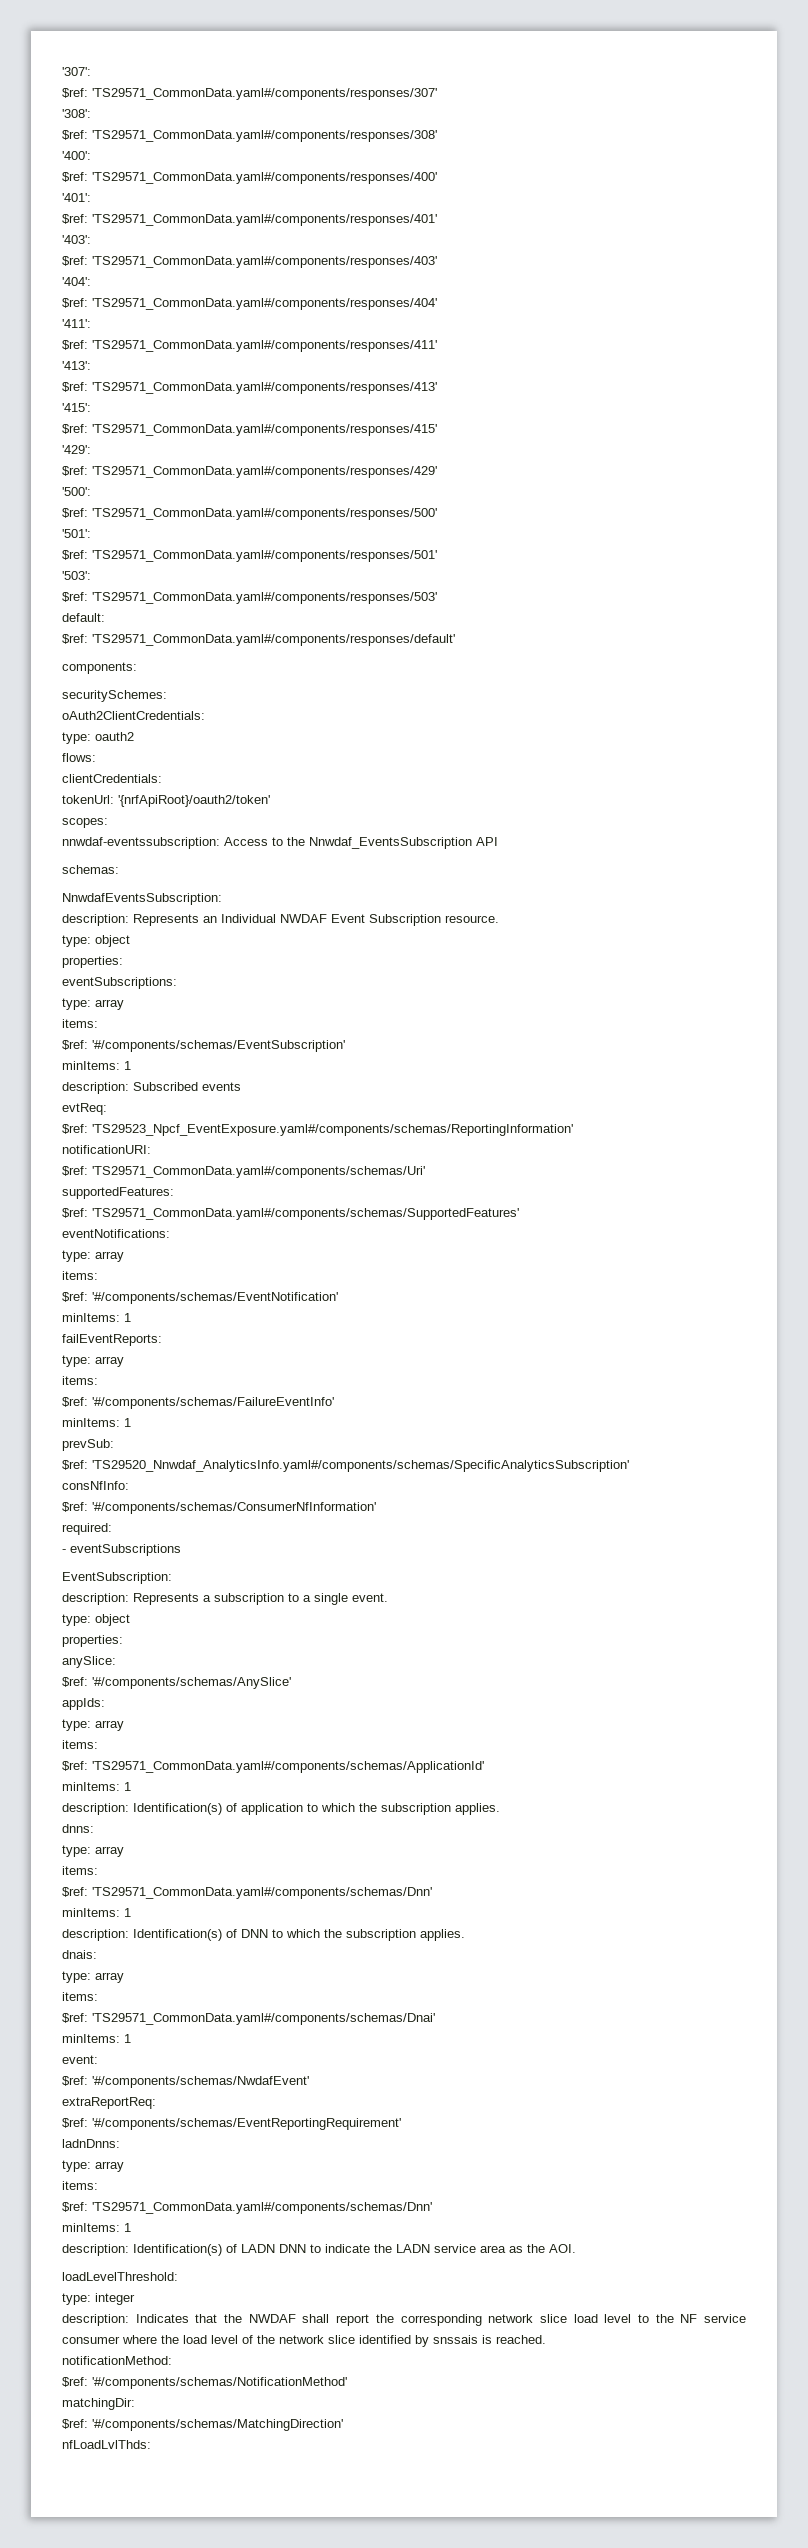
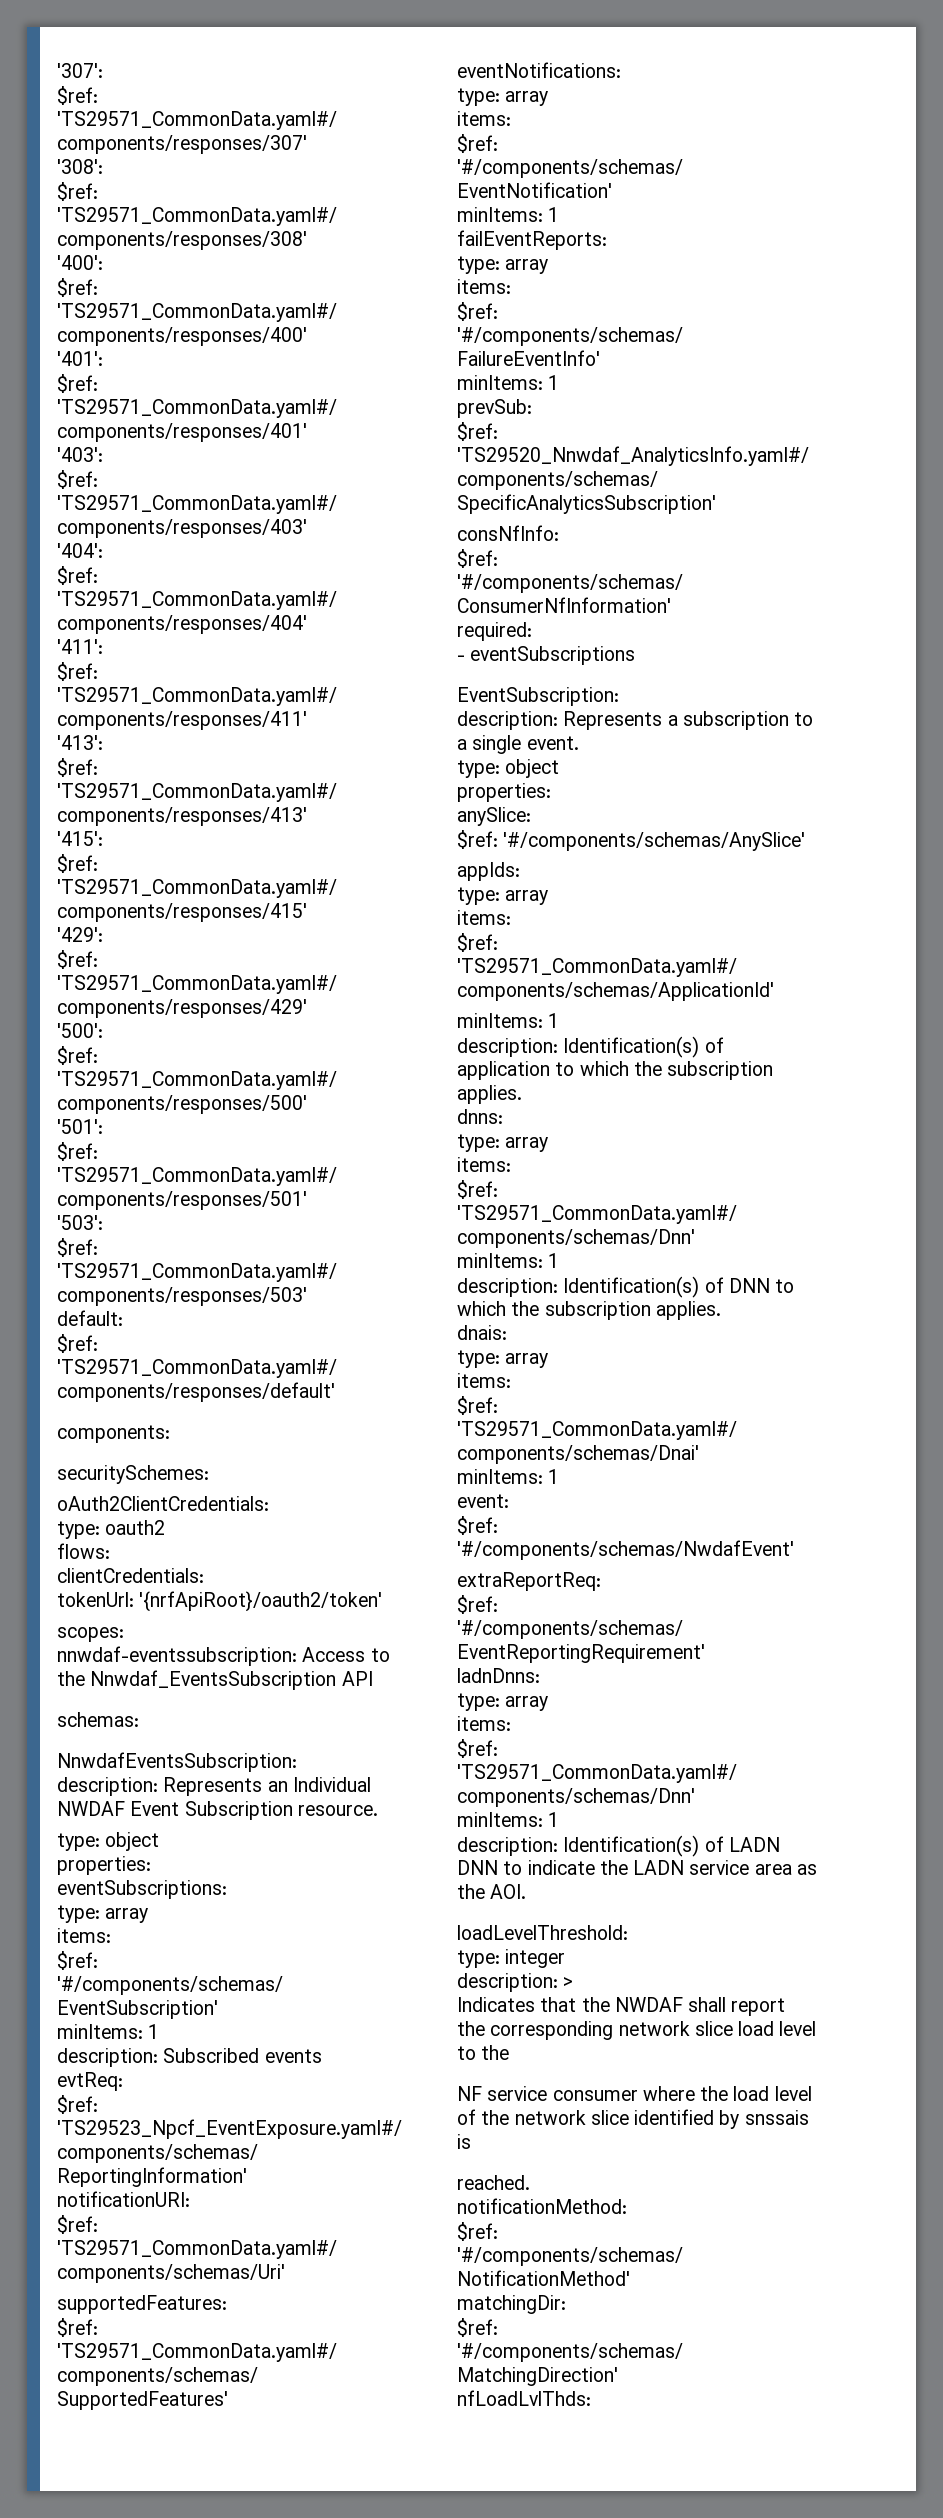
(129, 2320) none -> [563,1977,574,1988] > //
(674, 2318) none -> (510, 2052) //
(492, 2339) none -> (471, 2141) //

